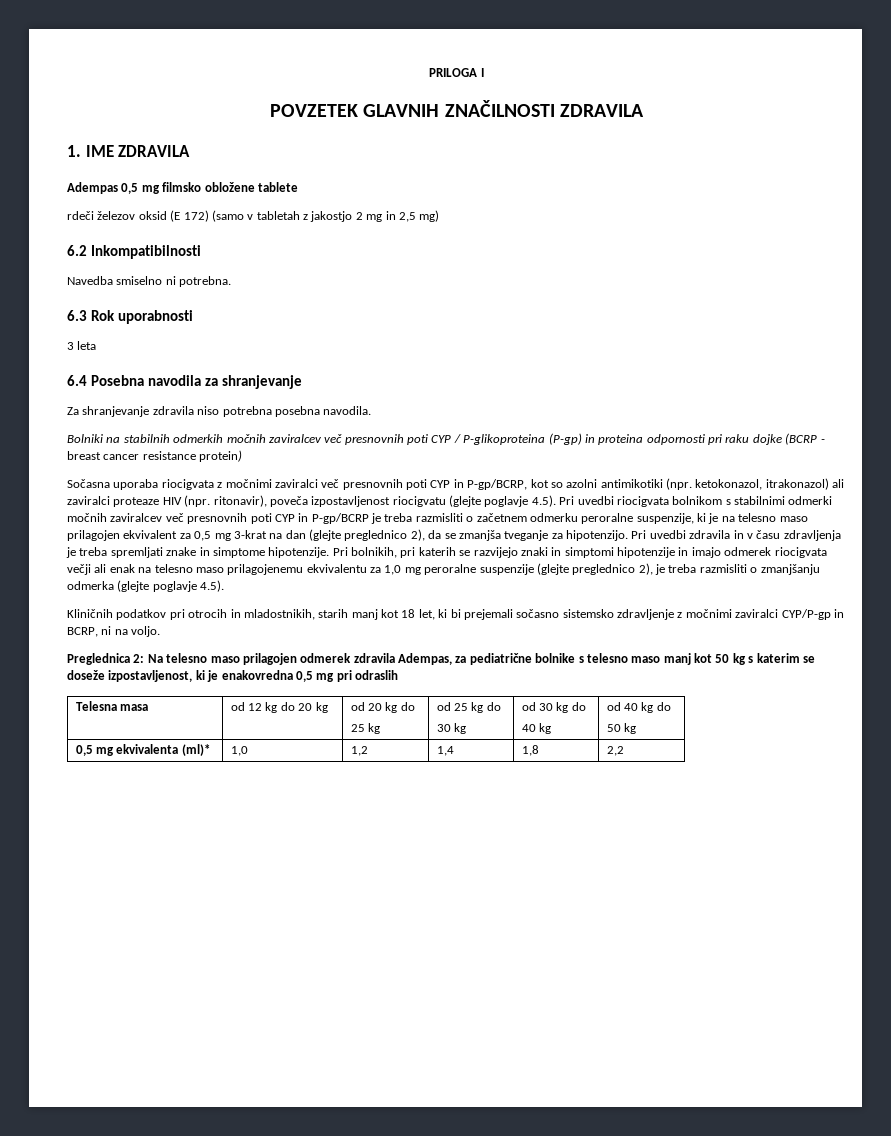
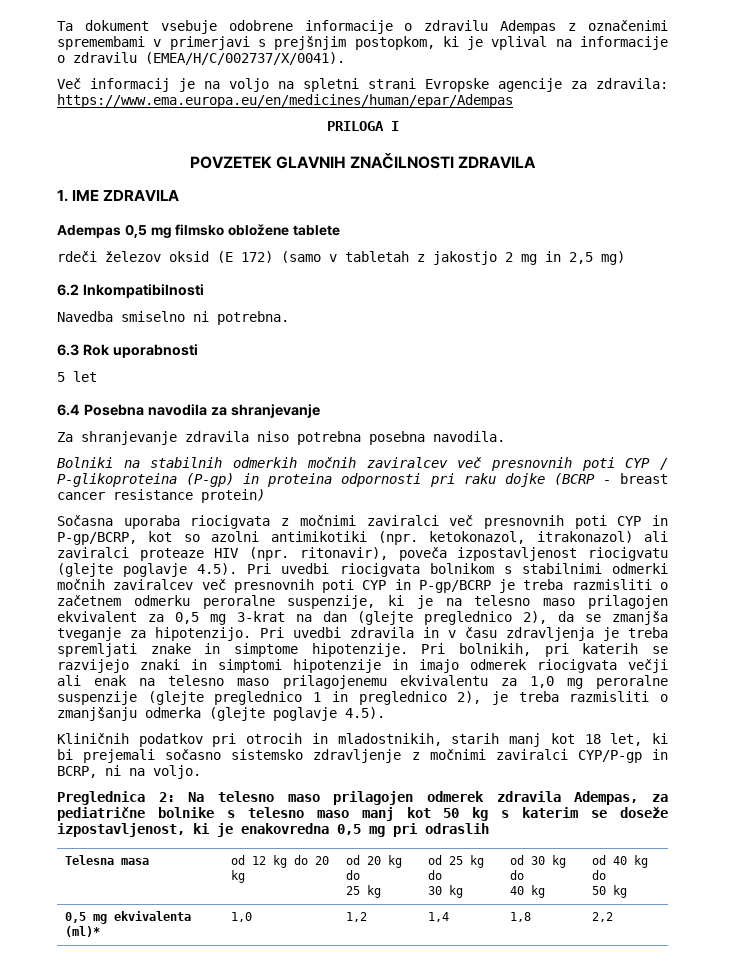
(429, 72) none -> [57,20,669,34] [57,36,668,50] [57,52,345,65] [57,78,668,92] [57,94,513,108] Ta dokument vsebuje odobrene informacije o zdravilu Adempas z označenimi spremembami v primerjavi s prejšnjim postopkom, ki je vplival na informacije o zdravilu (EMEA/H/C/002737/X/0041). // Več informacij je na voljo na spletni strani Evropske agencije za zdravila: https://www.ema.europa.eu/en/medicines/human/epar/Adempas //
[67,341,97,350] 3 leta -> [57,371,97,382] 5 let
(636, 569) none -> [313,691,447,705] 1 in preglednico

